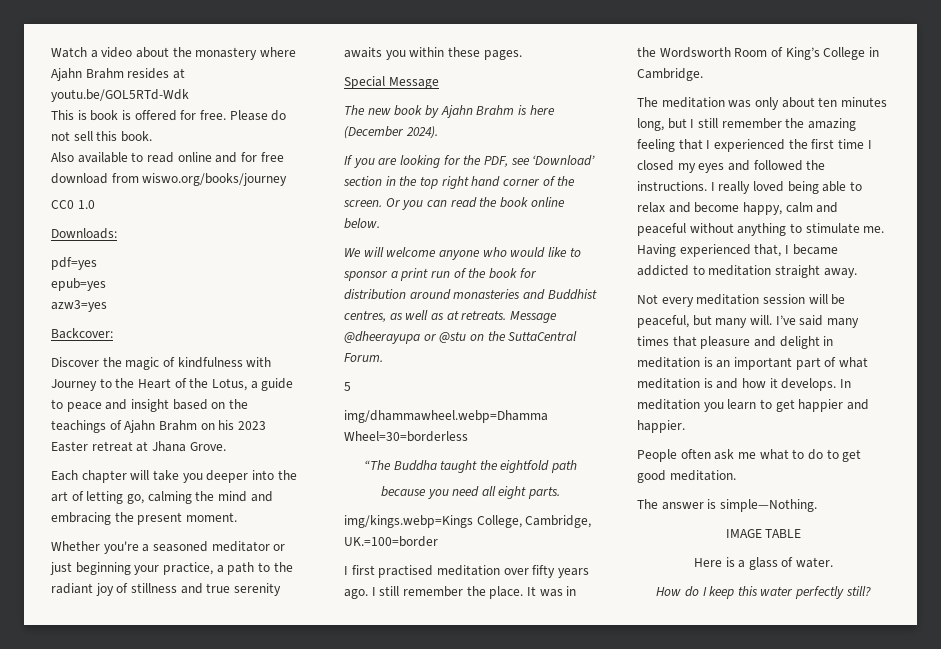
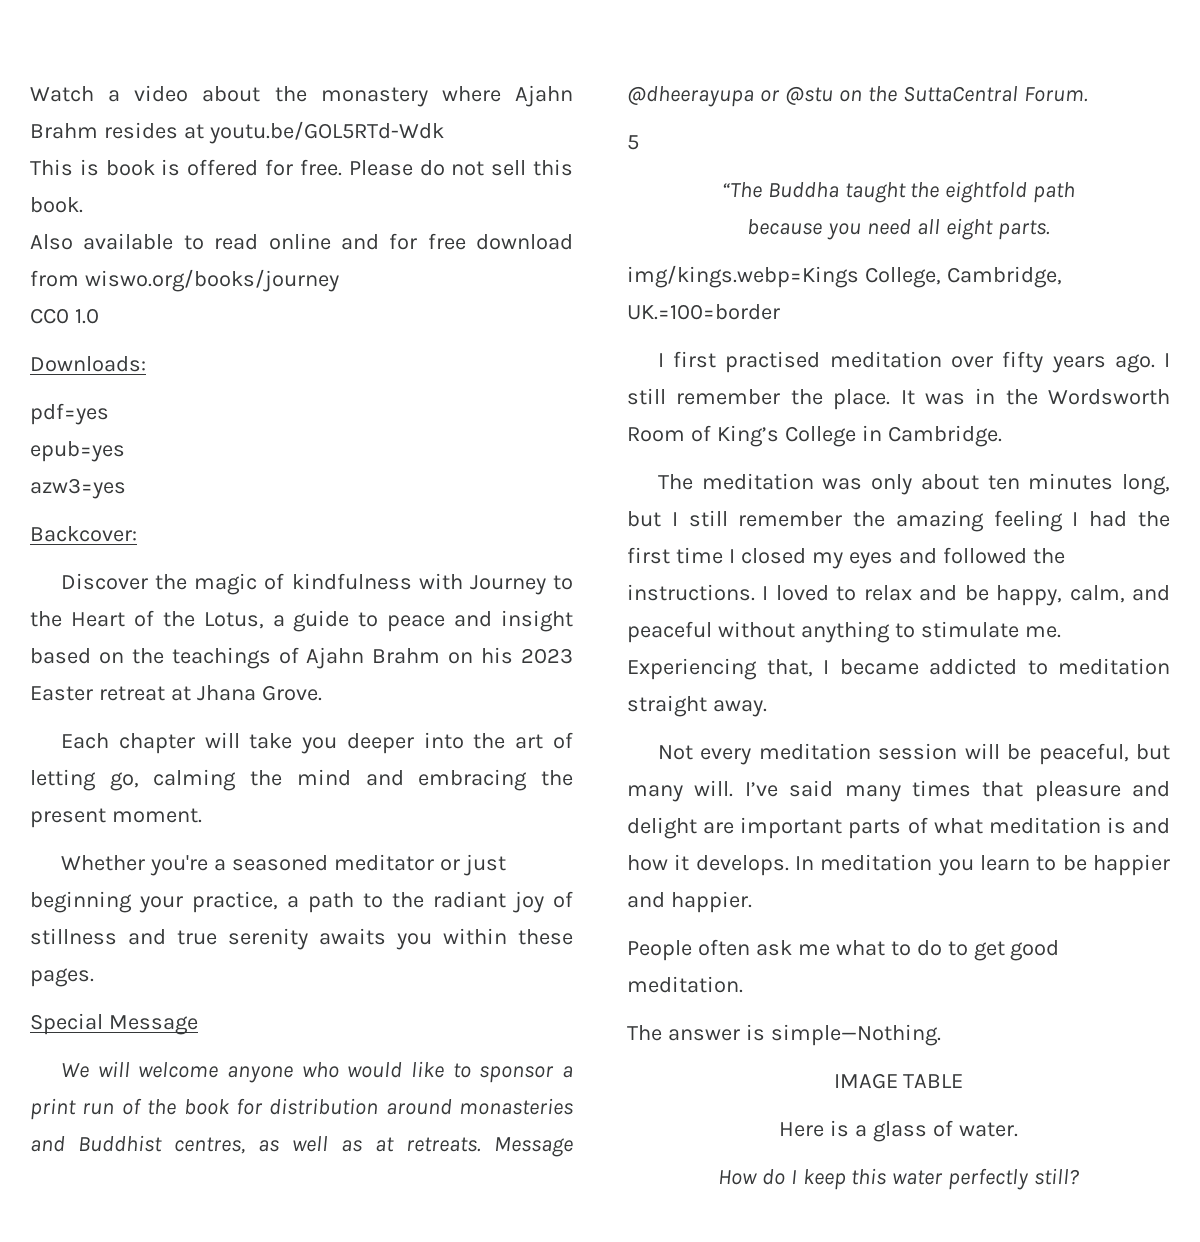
[344,105,555,118] [344,126,438,139] [344,155,596,168] [343,176,576,189] [343,197,565,210] [344,218,380,229] // The new book by Ajahn Brahm is here (December 2024). // If you are looking for the PDF, see ‘Download’ section in the top right hand corner of the screen. Or you can read the book online below. -> (198, 1025) none
[344,410,548,423] [344,431,468,442] // img/dhammawheel.webp=Dhamma Wheel=30=borderless -> (639, 142) none
[678,139,785,152] that I experienced -> [1072,511,1128,527] I had
[718,181,862,194] [637,202,813,215] really loved being able to relax and become happy, calm -> [775,585,1125,606] loved to relax and be happy, calm,
[637,244,751,257] Having experienced -> [627,658,757,680] Experiencing
[823,336,834,346] [637,357,821,370] in meditation is an important part -> [703,817,902,839] are important parts
[775,399,795,412] get -> [1062,855,1087,871] be

